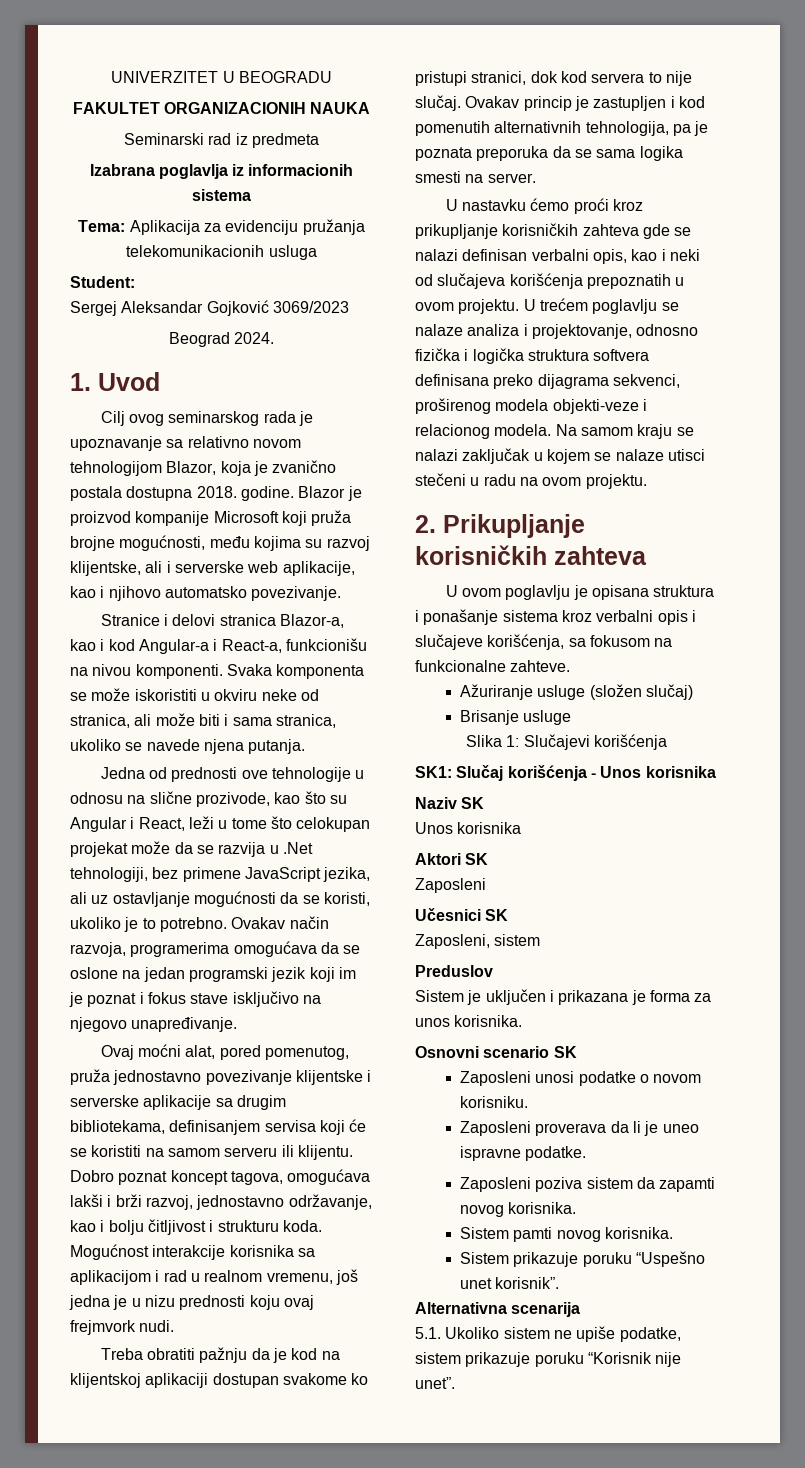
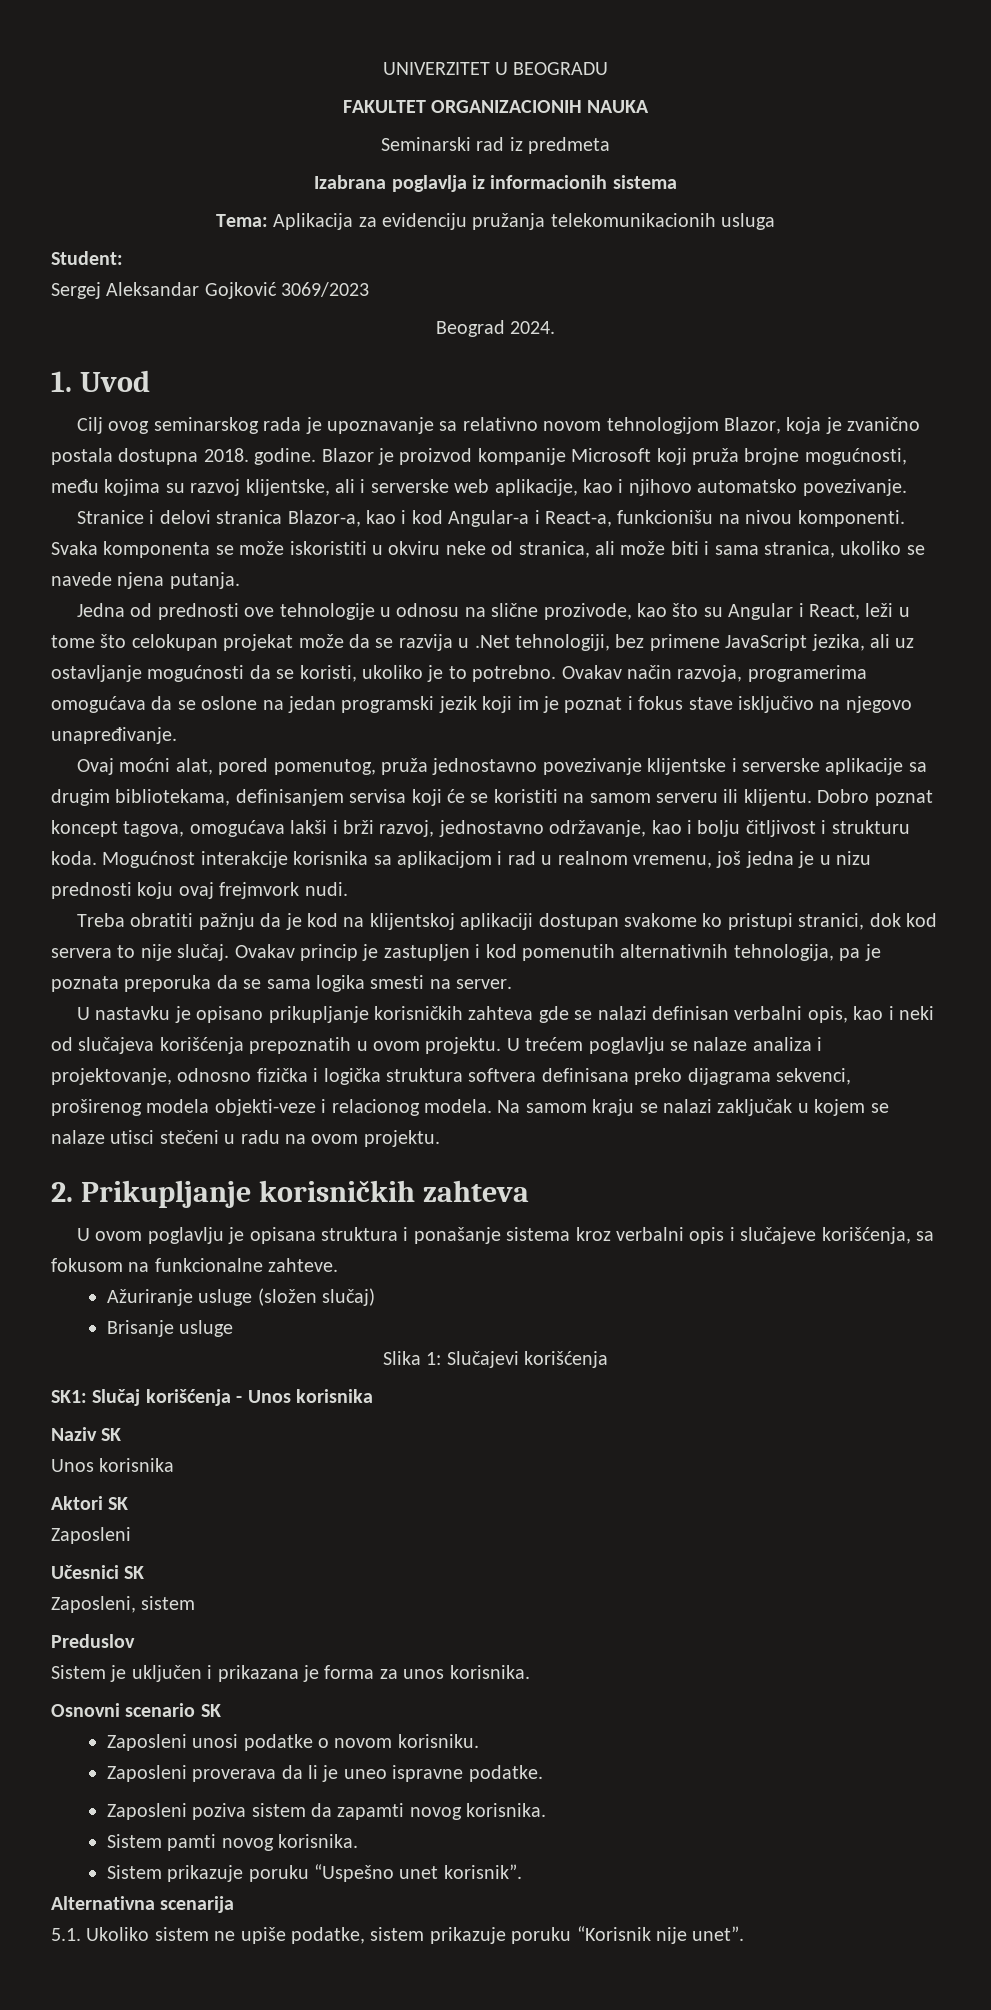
[530,198,644,214] ćemo proći kroz -> [174,1006,264,1023] je opisano

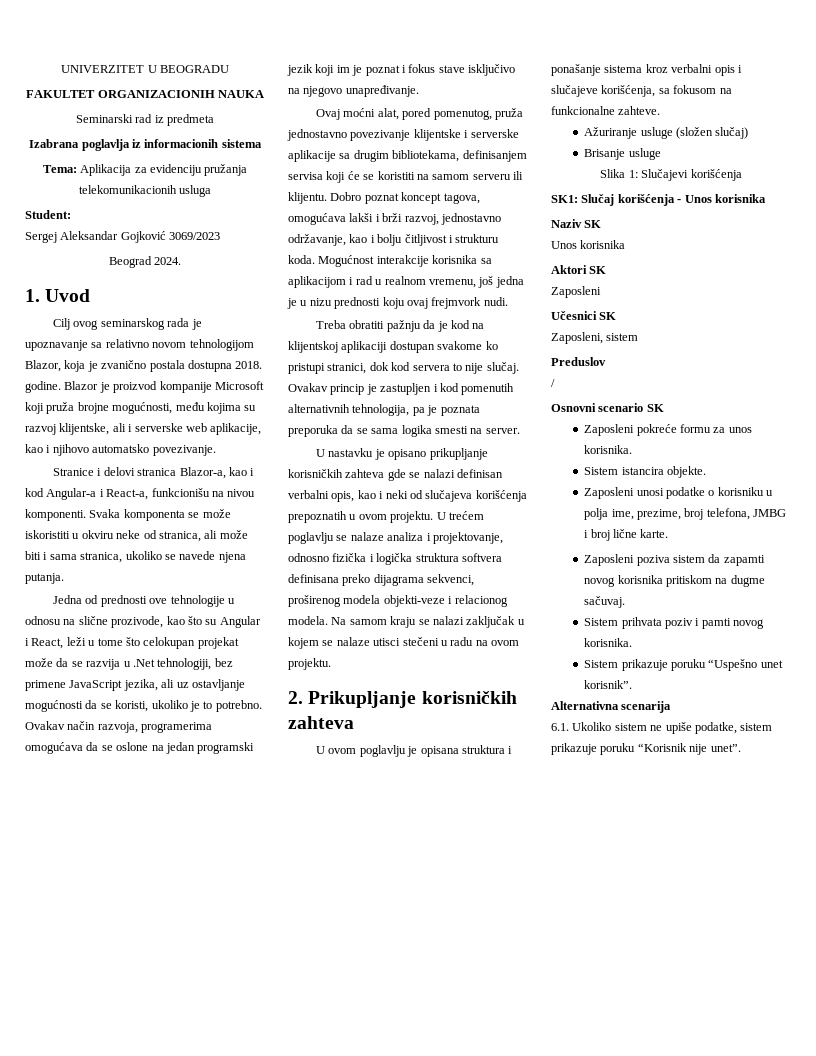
[51,1665,530,1682] [51,1703,221,1717] [106,1734,479,1751] [106,1765,543,1782] Sistem je uključen i prikazana je forma za unos korisnika. // Osnovni scenario SK // Zaposleni unosi podatke o novom korisniku. // Zaposleni proverava da li je uneo ispravne podatke. -> [551,379,555,387] [551,403,664,412] [584,424,752,436] [584,445,633,454] [584,466,707,478] [584,487,774,499] [584,508,787,520] [584,529,669,541] / // Osnovni scenario SK // Zaposleni pokreće formu za unos korisnika. // Sistem istancira objekte. // Zaposleni unosi podatke o korisniku u polja ime, prezime, broj telefona, JMBG i broj lične karte.
[466,1803,547,1817] [106,1834,162,1848] korisnika. // Sistem -> [617,575,765,587] [584,596,626,608] [584,617,700,629] korisnika pritiskom na dugme sačuvaj. // Sistem prihvata poziv i
[51,1928,81,1941] 5.1. -> [551,723,569,731] 6.1.

